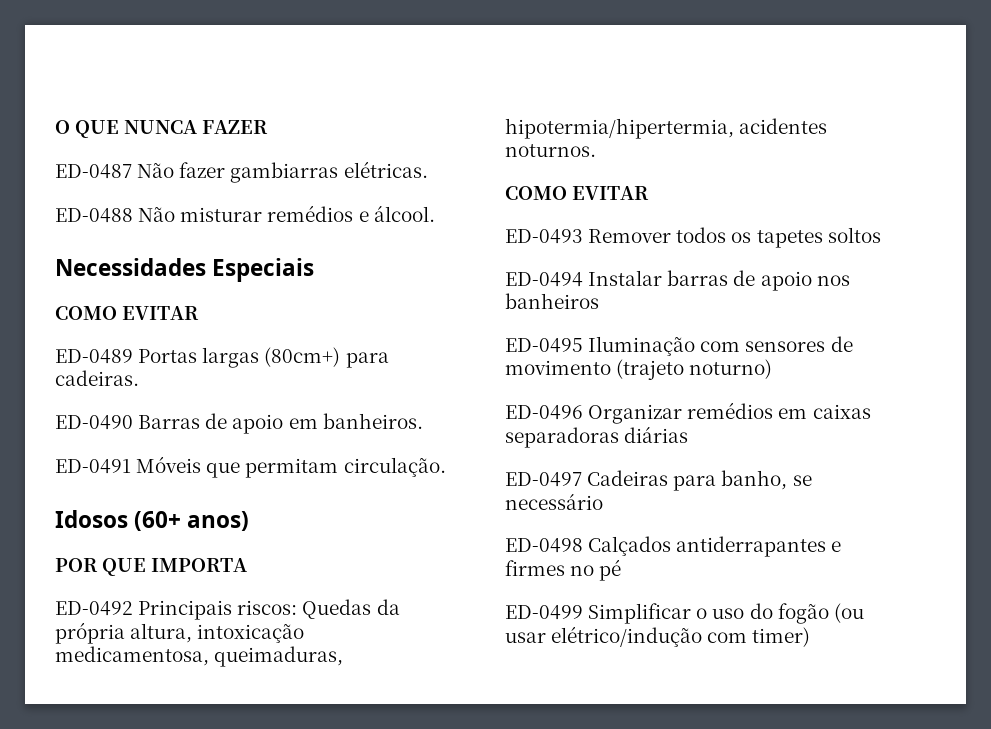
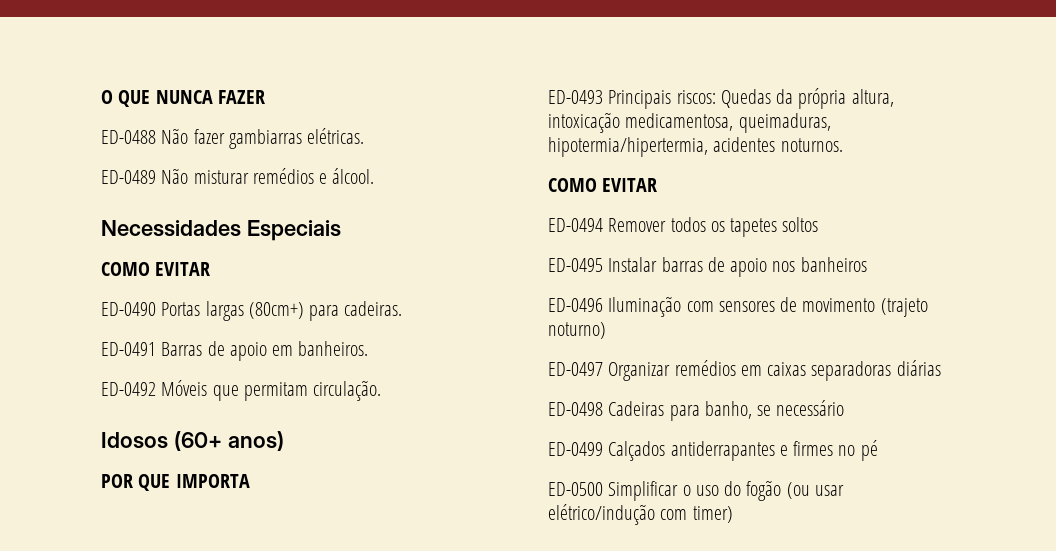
[55,164,132,179] ED-0487 -> [101,130,156,144] ED-0488
[55,208,133,223] ED-0488 -> [101,170,156,184] ED-0489
[55,349,133,364] ED-0489 -> [101,302,156,316] ED-0490
[55,415,133,430] ED-0490 -> [101,342,156,356] ED-0491
[55,459,131,474] ED-0491 -> [101,382,156,396] ED-0492
[55,601,133,616] ED-0492 -> [548,90,603,104] ED-0493
[505,229,583,244] ED-0493 -> [548,218,603,232] ED-0494
[505,272,583,287] ED-0494 -> [548,258,603,272] ED-0495
[505,338,583,353] ED-0495 -> [548,298,603,312] ED-0496
[505,405,583,420] ED-0496 -> [548,362,603,376] ED-0497
[505,472,582,487] ED-0497 -> [548,402,603,416] ED-0498
[505,538,583,553] ED-0498 -> [548,442,603,456] ED-0499
[505,605,583,620] ED-0499 -> [548,482,603,496] ED-0500

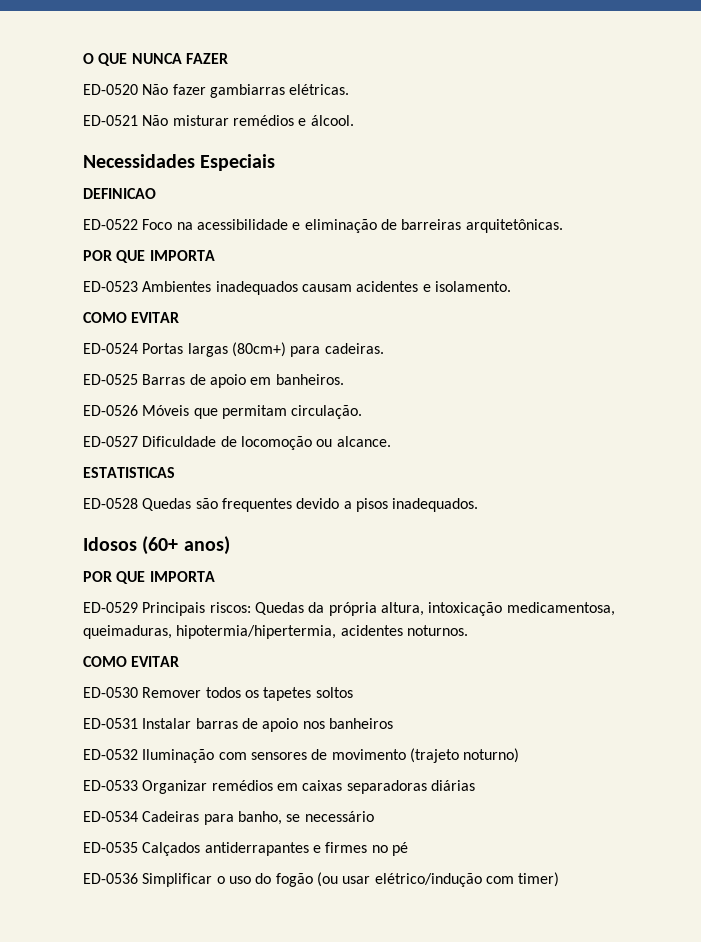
[101,130,156,144] ED-0488 -> [83,84,138,95] ED-0520
[101,170,156,184] ED-0489 -> [83,115,138,126] ED-0521
[101,262,211,276] [101,302,156,316] // COMO EVITAR // ED-0490 -> [83,188,156,199] [83,219,563,233] [83,250,215,263] [83,281,511,295] [83,312,180,323] [83,343,138,354] // DEFINICAO // ED-0522 Foco na acessibilidade e eliminação de barreiras arquitetônicas. // POR QUE IMPORTA // ED-0523 Ambientes inadequados causam acidentes e isolamento. // COMO EVITAR // ED-0524
[101,342,156,356] ED-0491 -> [83,374,138,385] ED-0525
[101,382,156,396] ED-0492 -> [83,405,138,416] ED-0526
(382, 390) none -> [83,436,391,450] [83,467,175,478] [83,498,479,512] // ED-0527 Dificuldade de locomoção ou alcance. // ESTATISTICAS // ED-0528 Quedas são frequentes devido a pisos inadequados.
[548,90,603,104] ED-0493 -> [83,602,138,613] ED-0529
[548,218,603,232] ED-0494 -> [83,687,138,698] ED-0530
[548,258,603,272] ED-0495 -> [83,718,138,729] ED-0531
[548,298,603,312] ED-0496 -> [83,749,138,760] ED-0532
[548,362,603,376] ED-0497 -> [83,780,138,791] ED-0533
[548,402,603,416] ED-0498 -> [83,811,138,822] ED-0534
[548,442,603,456] ED-0499 -> [83,842,138,853] ED-0535
[548,482,603,496] ED-0500 -> [83,873,138,884] ED-0536

